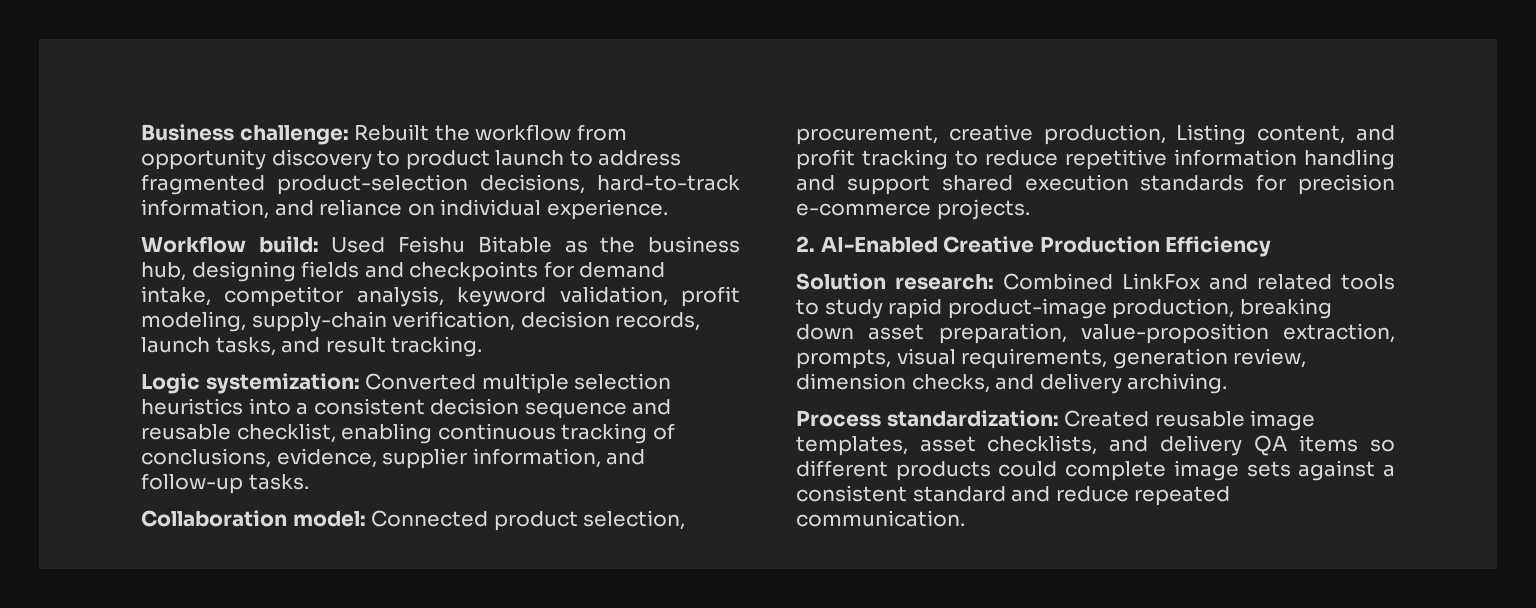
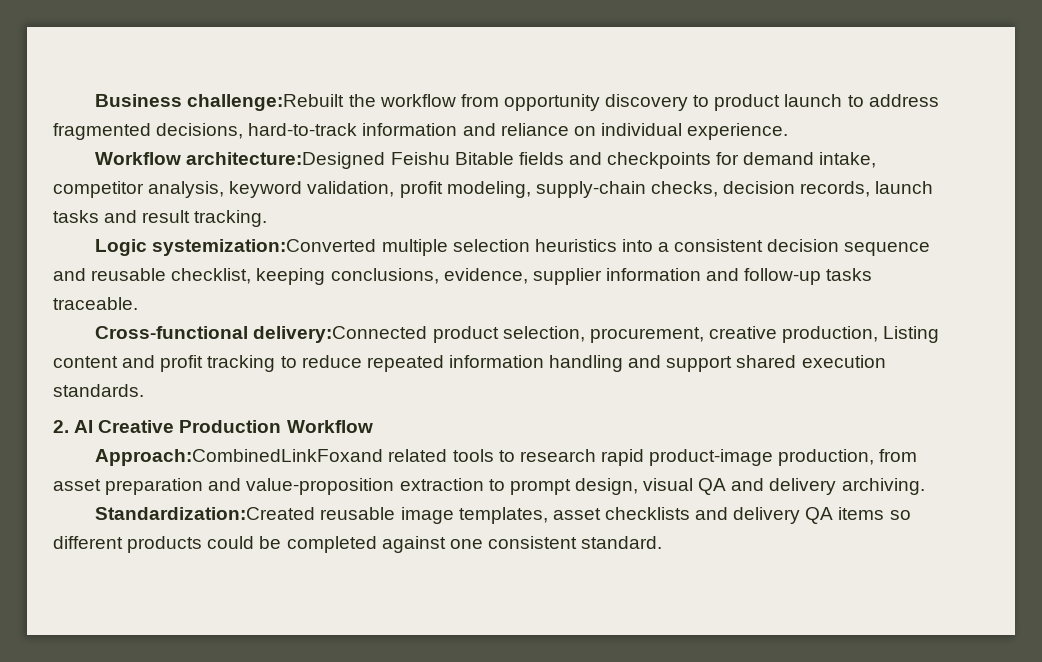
[239,124,430,145] challenge: Rebuilt -> [187,94,345,111] challenge:Rebuilt
[277,174,468,195] product-selection -> (151, 131) none
[141,199,269,219] information, -> [362,123,458,136] information
[258,236,740,253] [141,261,296,282] build: Used Feishu Bitable as the business hub, designing -> [186,152,514,169] architecture:Designed Feishu Bitable
[392,311,516,331] verification, -> [650,181,718,197] checks,
[215,337,276,356] tasks, -> [53,210,99,223] tasks
[205,373,477,394] systemization: Converted -> [152,239,377,256] systemization:Converted
[341,423,675,444] enabling continuous tracking of -> [256,268,326,285] keeping
[472,448,601,468] information, -> [605,268,701,281] information
[248,474,309,490] [141,510,489,527] tasks. // Collaboration model: Connected -> [826,268,873,281] [53,297,138,310] [95,326,428,343] tasks traceable. // Cross-functional delivery:Connected
[1257,125,1346,144] content, -> [53,356,118,368] content
[1065,149,1167,170] repetitive -> [366,355,444,372] repeated
[1140,174,1395,195] [796,199,1030,220] standards for precision e-commerce projects. -> [53,384,144,397] standards.
[820,237,938,253] AI-Enabled -> [74,420,94,433] AI
[1165,236,1272,257] [796,273,1248,290] Efficiency // Solution research: Combined LinkFox and -> [286,420,373,433] [95,449,384,466] Workflow // Approach:CombinedLinkFoxand
[824,299,883,319] study -> [519,449,596,462] research
[1239,298,1332,319] [796,323,1395,344] [796,348,1307,369] [796,373,990,393] breaking down asset preparation, value-proposition extraction, prompts, visual requirements, generation review, dimension checks, -> [879,449,918,462] [53,478,727,495] from asset preparation and value-proposition extraction to prompt design, visual QA
[796,410,1150,427] Process standardization: Created -> [95,507,316,520] Standardization:Created
[987,435,1098,455] checklists, -> [604,507,690,520] checklists
[1065,460,1395,481] [796,485,1231,506] [796,510,965,527] complete image sets against a consistent standard and reduce repeated communication. -> [259,536,663,553] be completed against one consistent standard.

